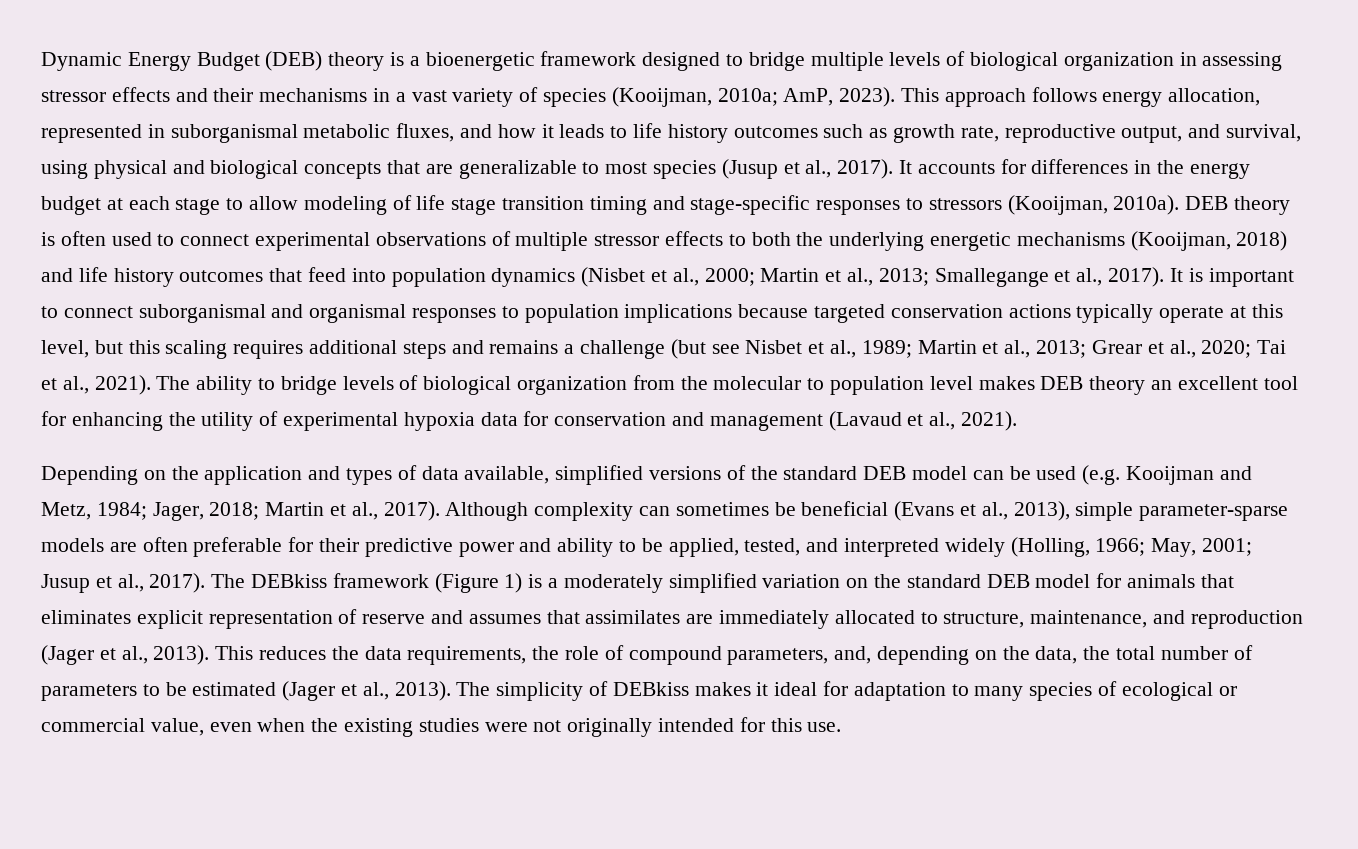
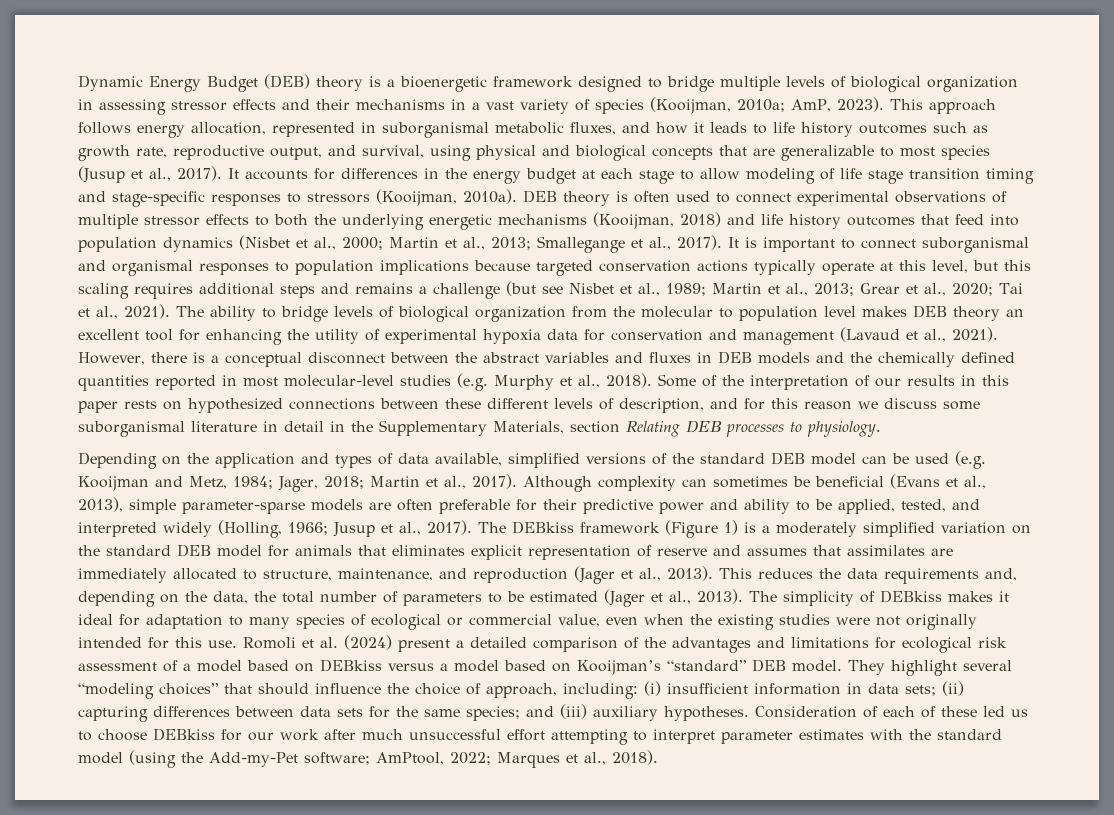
(1018, 421) none -> [78,351,1015,367] [78,373,1009,391] [78,398,980,413] [78,420,881,437] However, there is a conceptual disconnect between the abstract variables and fluxes in DEB models and the chemically defined quantities reported in most molecular-level studies (e.g. Murphy et al., 2018). Some of the interpretation of our results in this paper rests on hypothesized connections between these different levels of description, and for this reason we discuss some suborganismal literature in detail in the Supplementary Materials, section Relating DEB processes to physiology.
[1151,538,1253,557] May, 2001; -> (328, 528) none
[407,645,829,665] requirements, the role of compound parameters, -> [884,568,980,584] requirements
(842, 727) none -> [243,635,1007,653] [78,659,1012,676] [78,681,964,699] [78,704,1028,722] [78,728,1002,745] [78,750,658,768] Romoli et al. (2024) present a detailed comparison of the advantages and limitations for ecological risk assessment of a model based on DEBkiss versus a model based on Kooijman’s “standard” DEB model. They highlight several “modeling choices” that should influence the choice of approach, including: (i) insufficient information in data sets; (ii) capturing differences between data sets for the same species; and (iii) auxiliary hypotheses. Consideration of each of these led us to choose DEBkiss for our work after much unsuccessful effort attempting to interpret parameter estimates with the standard model (using the Add-my-Pet software; AmPtool, 2022; Marques et al., 2018).

